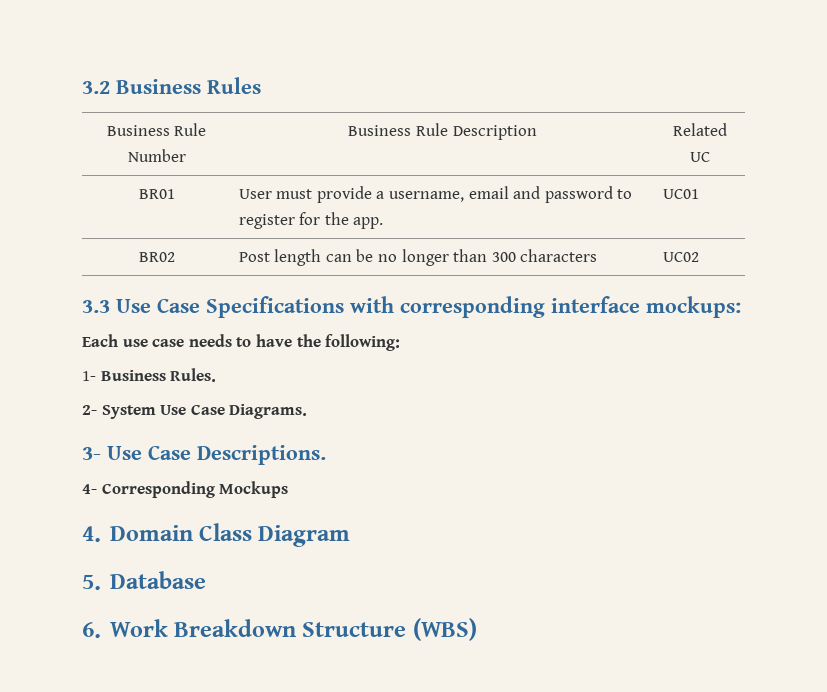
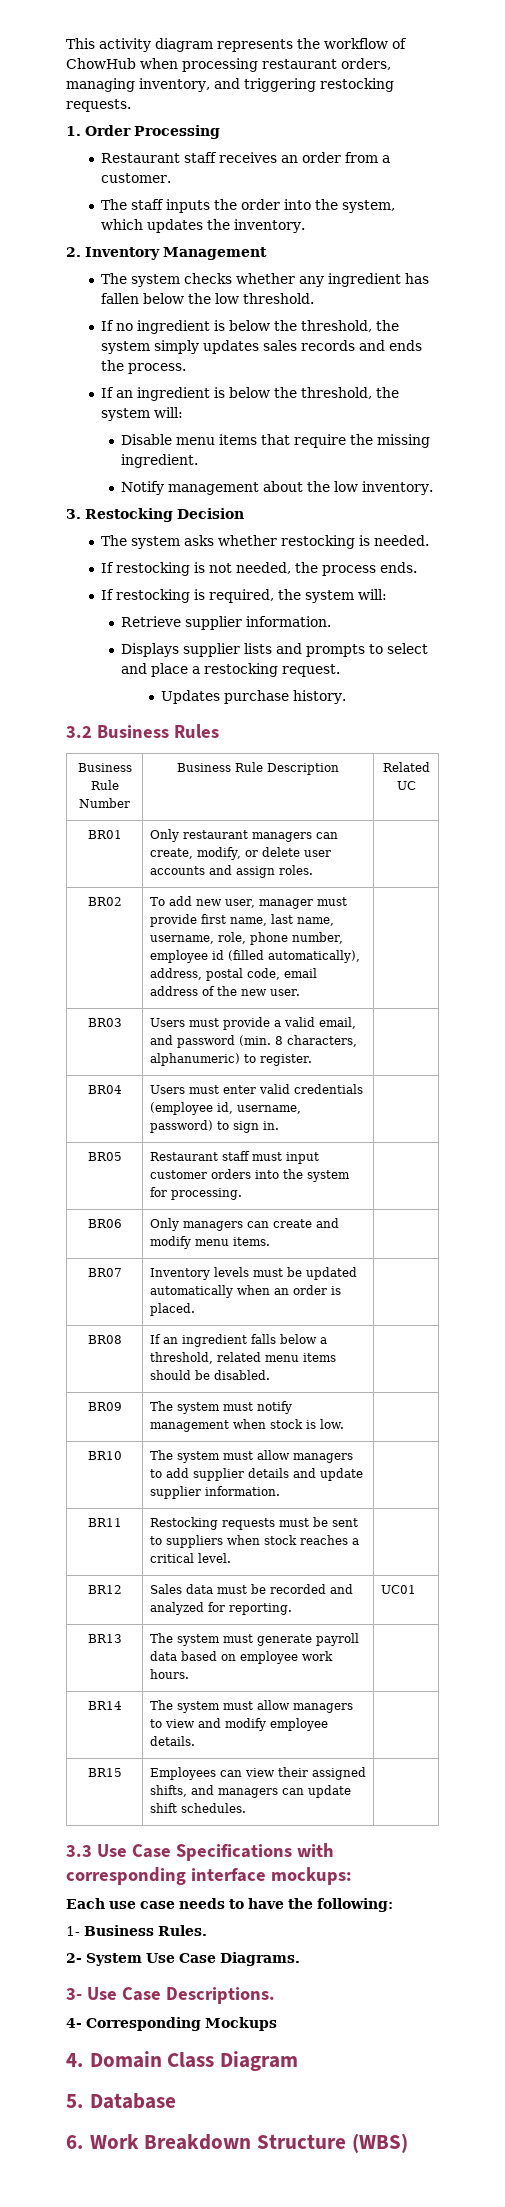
(82, 87) none -> [66,38,407,52] [66,58,391,72] [66,78,394,92] [66,99,131,112] [66,125,220,139] [100,152,390,163] [100,173,171,183] [100,199,395,213] [100,219,305,233] [66,247,267,260] [100,273,429,287] [100,293,314,304] [100,320,399,334] [100,340,422,354] [100,360,186,374] [100,387,399,401] [100,407,183,421] [120,434,430,448] [120,454,198,468] [120,481,433,495] [66,508,244,522] [100,535,429,549] [100,562,417,576] [100,589,387,603] [120,616,331,630] [120,643,428,657] [120,663,340,677] [160,690,346,704] This activity diagram represents the workflow of ChowHub when processing restaurant orders, managing inventory, and triggering restocking requests. // 1. Order Processing // Restaurant staff receives an order from a customer. // The staff inputs the order into the system, which updates the inventory. // 2. Inventory Management // The system checks whether any ingredient has fallen below the low threshold. // If no ingredient is below the threshold, the system simply updates sales records and ends the process. // If an ingredient is below the threshold, the system will: // Disable menu items that require the missing ingredient. // Notify management about the low inventory. // 3. Restocking Decision // The system asks whether restocking is needed. // If restocking is not needed, the process ends. // If restocking is required, the system will: // Retrieve supplier information. // Displays supplier lists and prompts to select and place a restocking request. // Updates purchase history. //
[238,186,633,203] [238,212,384,229] [662,189,699,199] [138,252,175,262] [238,249,598,266] [662,252,699,262] User must provide a username, email and password to register for the app. | UC01 // BR02 | Post length can be no longer than 300 characters | UC02 -> [149,829,338,842] [149,847,332,860] [149,865,313,878] [87,897,122,906] [149,896,348,909] [149,914,334,927] [149,932,344,945] [149,950,360,963] [149,968,317,981] [149,986,301,996] [87,1018,122,1027] [149,1017,356,1030] [149,1035,357,1048] [149,1053,313,1066] [87,1085,122,1094] [149,1084,363,1094] [149,1102,301,1115] [149,1120,279,1133] [87,1152,122,1161] [149,1151,319,1164] [149,1169,350,1182] [149,1187,242,1200] [87,1219,122,1228] [149,1218,339,1231] [149,1236,270,1249] [87,1268,122,1277] [149,1267,357,1280] [149,1285,341,1298] [149,1303,195,1316] [87,1335,122,1344] [149,1334,327,1347] [149,1352,336,1364] [149,1370,270,1380] [87,1402,122,1411] [149,1401,292,1414] [149,1419,345,1432] [87,1451,122,1460] [149,1450,353,1463] [149,1468,363,1481] [149,1486,280,1499] [87,1518,122,1527] [149,1517,358,1530] [149,1535,359,1548] [149,1553,231,1563] [87,1585,122,1594] [149,1584,353,1594] [149,1602,292,1615] [380,1585,416,1594] [87,1634,122,1643] [149,1633,359,1646] [149,1651,333,1664] [149,1669,189,1679] [87,1701,122,1710] [149,1700,353,1713] [149,1718,328,1731] [149,1736,195,1746] [87,1768,122,1777] [149,1767,366,1780] [149,1785,351,1798] [149,1803,246,1813] Only restaurant managers can create, modify, or delete user accounts and assign roles. | // BR02 | To add new user, manager must provide first name, last name, username, role, phone number, employee id (filled automatically), address, postal code, email address of the new user. | // BR03 | Users must provide a valid email, and password (min. 8 characters, alphanumeric) to register. | // BR04 | Users must enter valid credentials (employee id, username, password) to sign in. | // BR05 | Restaurant staff must input customer orders into the system for processing. | // BR06 | Only managers can create and modify menu items. | // BR07 | Inventory levels must be updated automatically when an order is placed. | // BR08 | If an ingredient falls below a threshold, related menu items should be disabled. | // BR09 | The system must notify management when stock is low. | // BR10 | The system must allow managers to add supplier details and update supplier information. | // BR11 | Restocking requests must be sent to suppliers when stock reaches a critical level. | // BR12 | Sales data must be recorded and analyzed for reporting. | UC01 // BR13 | The system must generate payroll data based on employee work hours. | // BR14 | The system must allow managers to view and modify employee details. | // BR15 | Employees can view their assigned shifts, and managers can update shift schedules. |

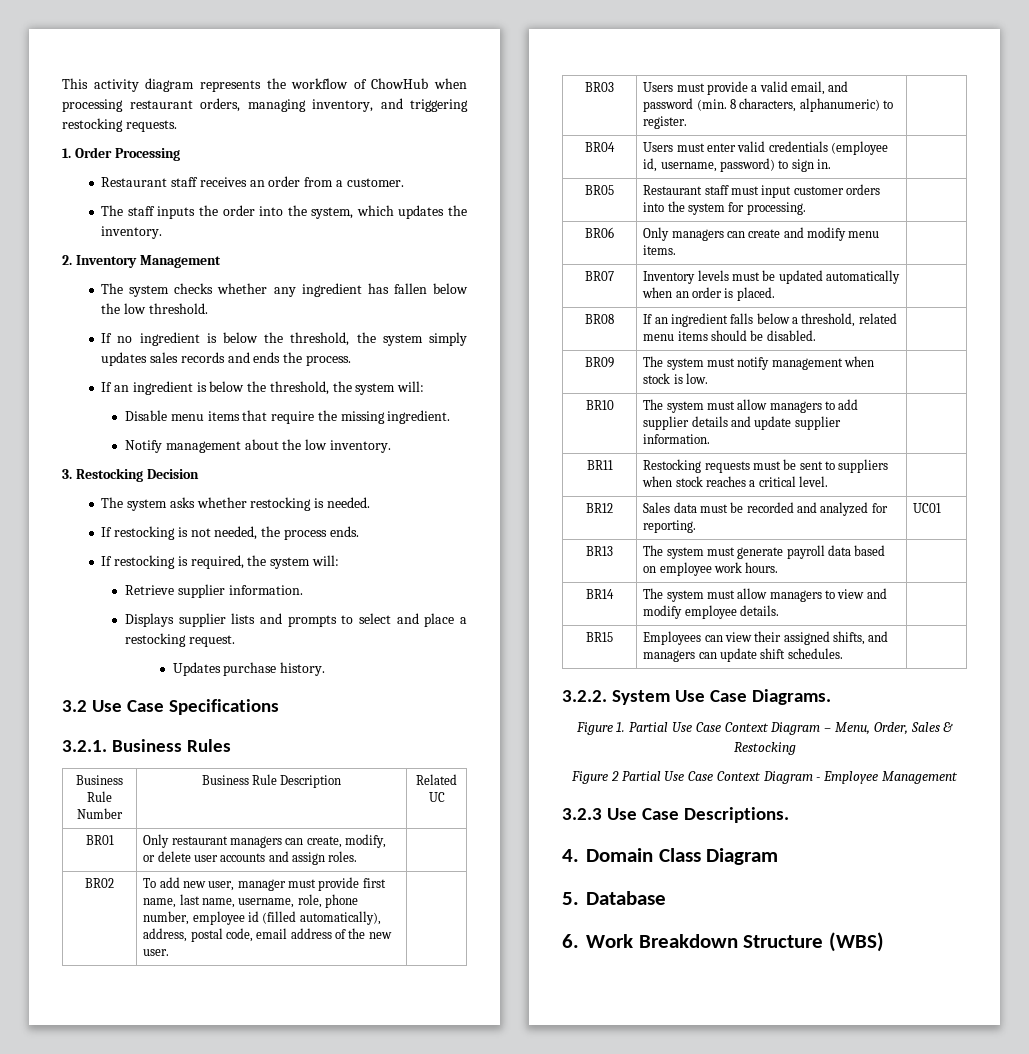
(92, 732) none -> [91,699,279,715] [62,740,107,752] Use Case Specifications // 3.2.1.
[66,1843,334,1861] [66,1867,352,1885] [66,1898,393,1912] [66,1925,207,1936] [66,1952,300,1966] [66,1988,82,2000] 3.3 Use Case Specifications with corresponding interface mockups: // Each use case needs to have the following: // 1- Business Rules. // 2- System Use Case Diagrams. // 3- -> [562,689,831,705] [575,722,954,735] [733,742,796,755] [570,771,959,784] [562,808,602,820] 3.2.2. System Use Case Diagrams. // Figure 1. Partial Use Case Context Diagram – Menu, Order, Sales & Restocking // Figure 2 Partial Use Case Context Diagram - Employee Management // 3.2.3
[66,2017,277,2031] // 4- Corresponding Mockups -> (789, 815) none

